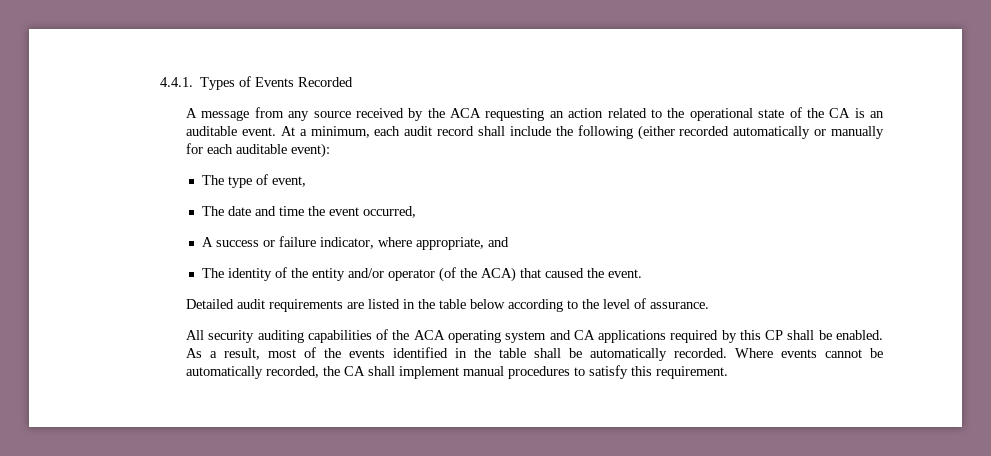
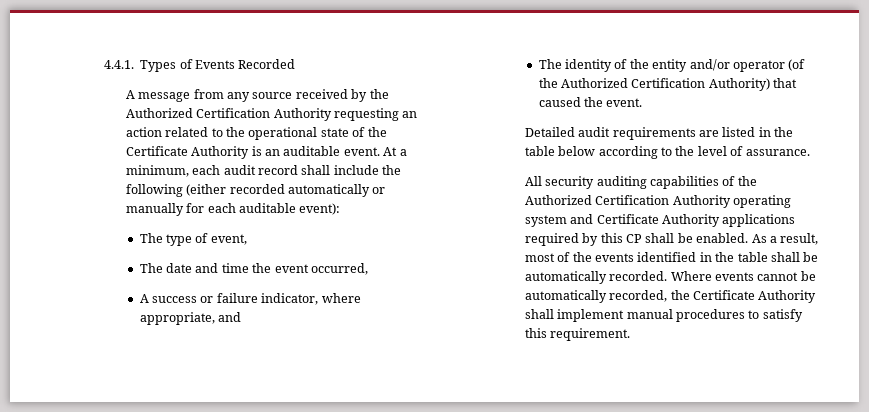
[450,108,482,118] ACA -> [125,108,332,121] Authorized Certification Authority
[829,108,851,118] CA -> [125,146,250,159] Certificate Authority
[481,267,517,282] ACA) -> [561,78,770,91] Authorized Certification Authority)
[413,330,445,340] ACA -> [524,195,731,208] Authorized Certification Authority
[573,330,595,340] CA -> [596,214,721,227] Certificate Authority
[344,366,366,376] CA -> [693,290,817,303] Certificate Authority

